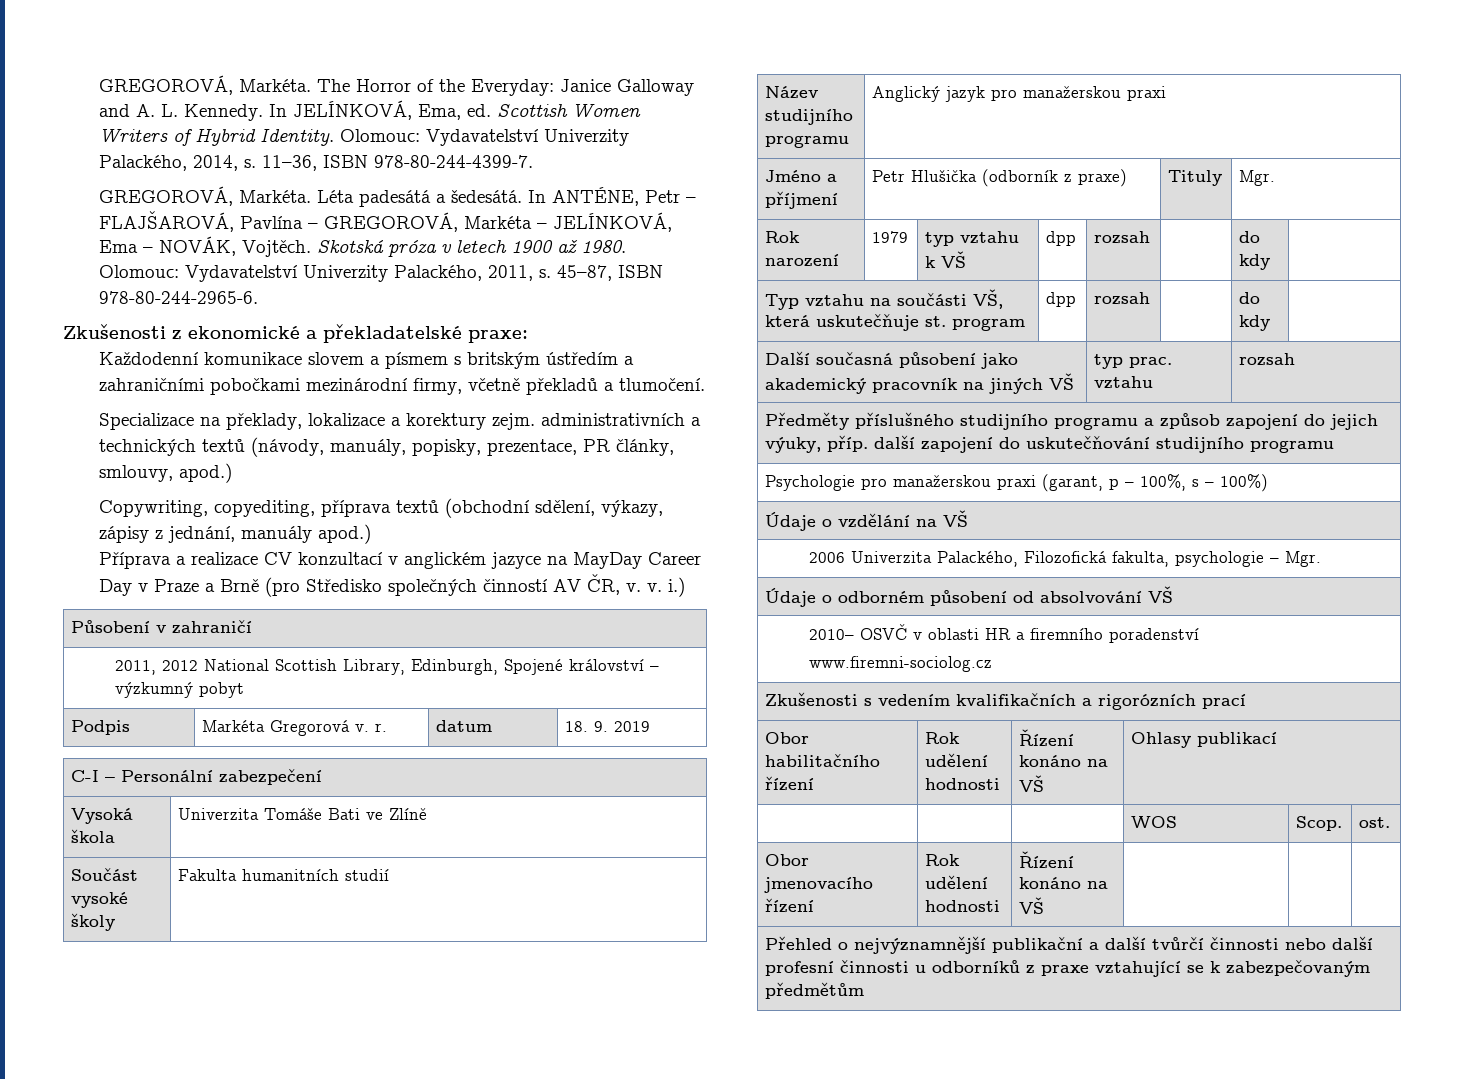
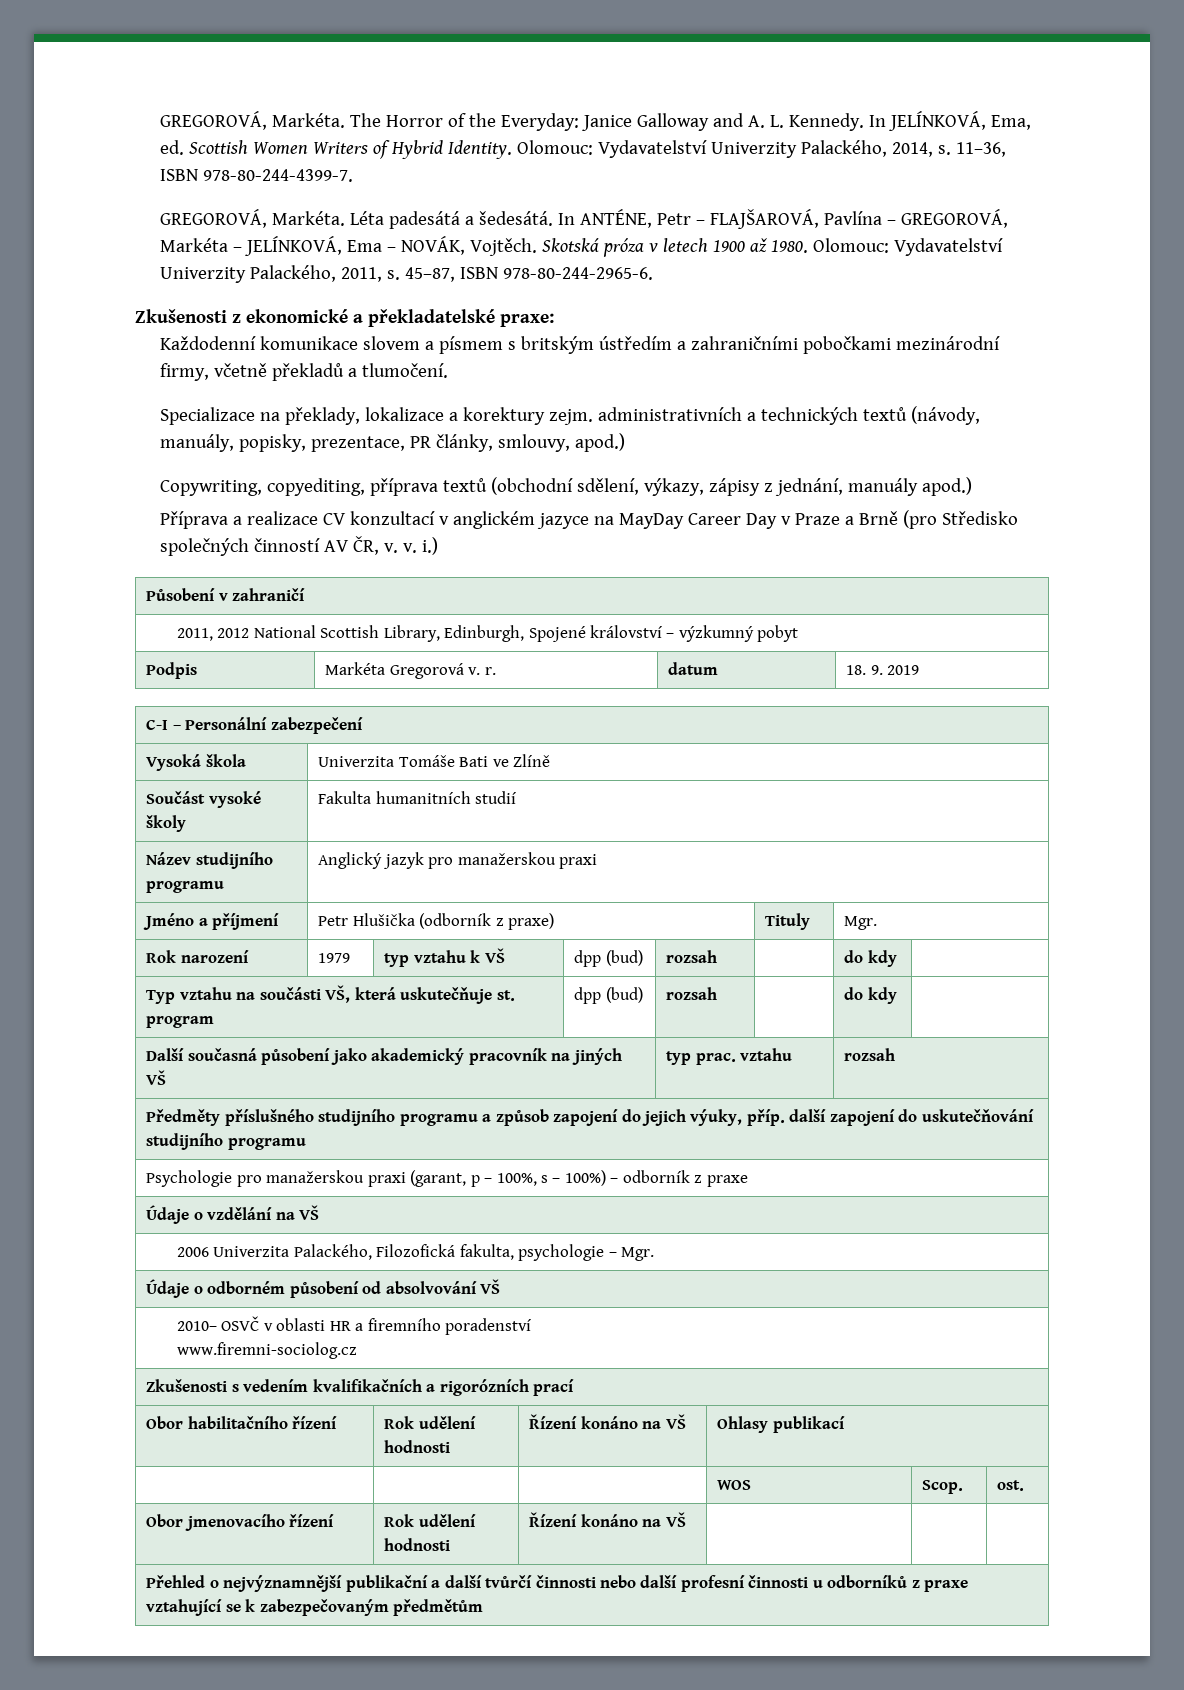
(1077, 238) none -> [605,950,643,966] (bud)
(1077, 299) none -> [605,987,643,1003] (bud)
(1269, 483) none -> [610,1170,748,1187] – odborník z praxe

